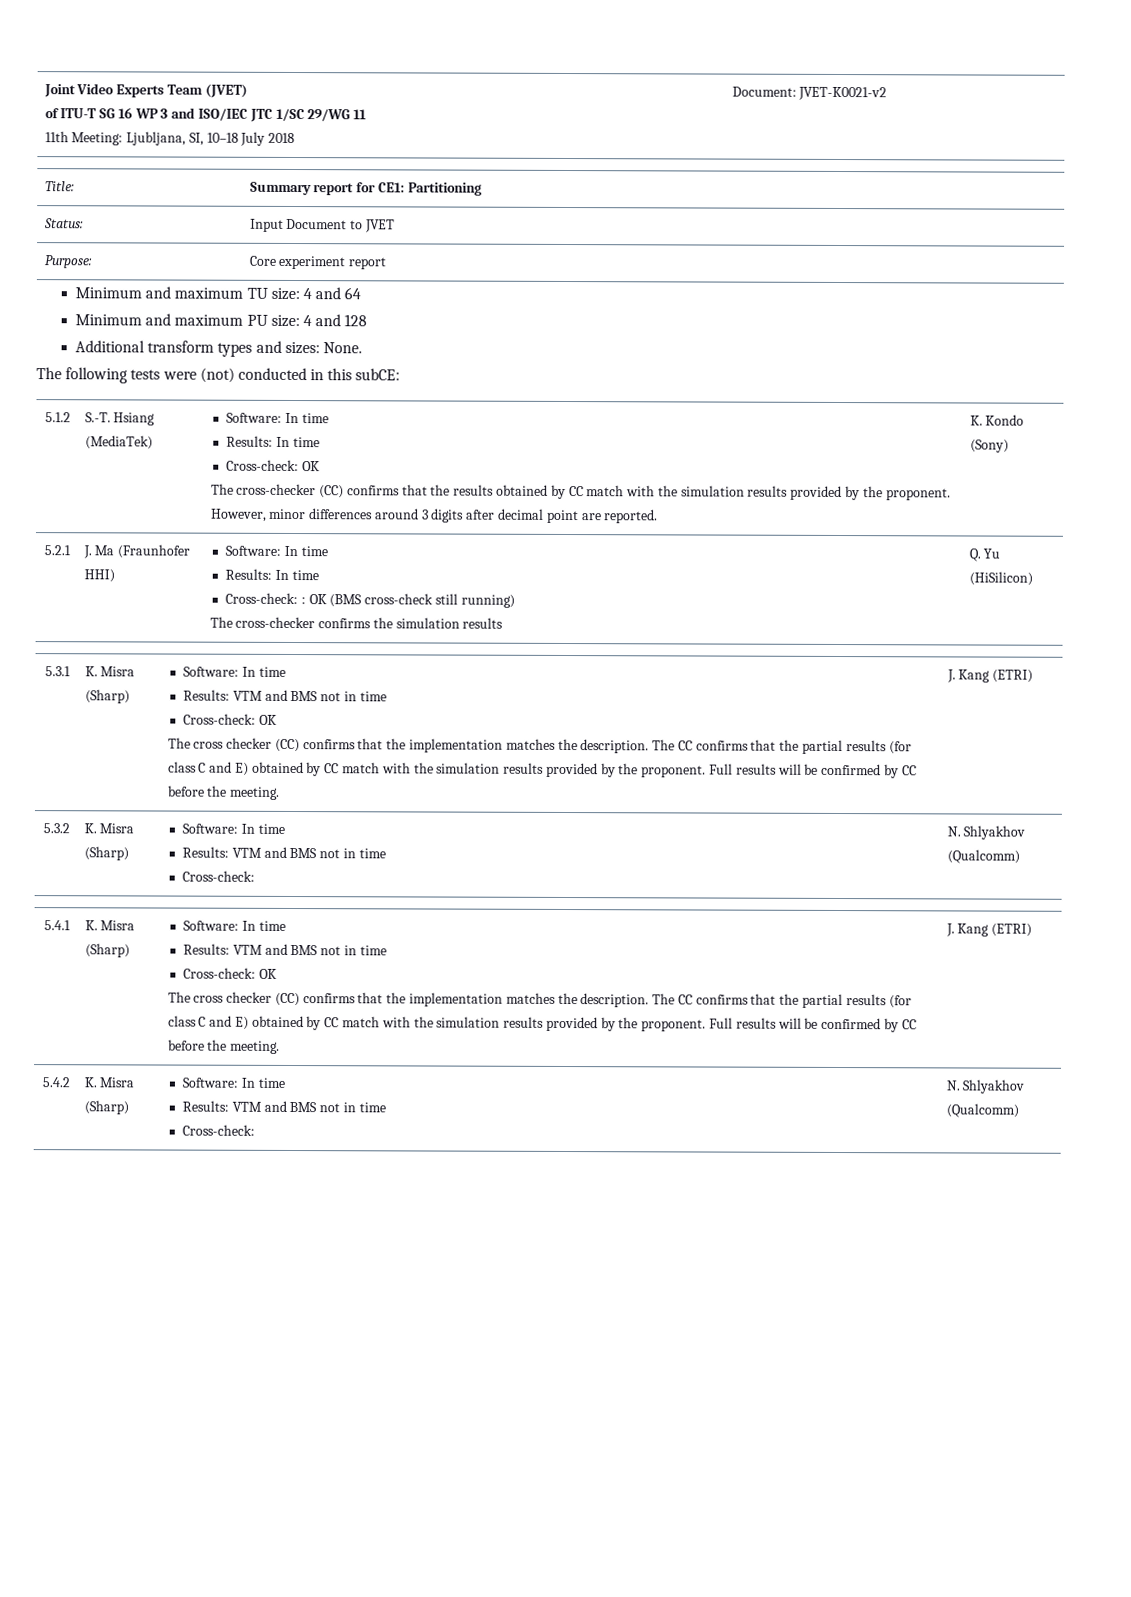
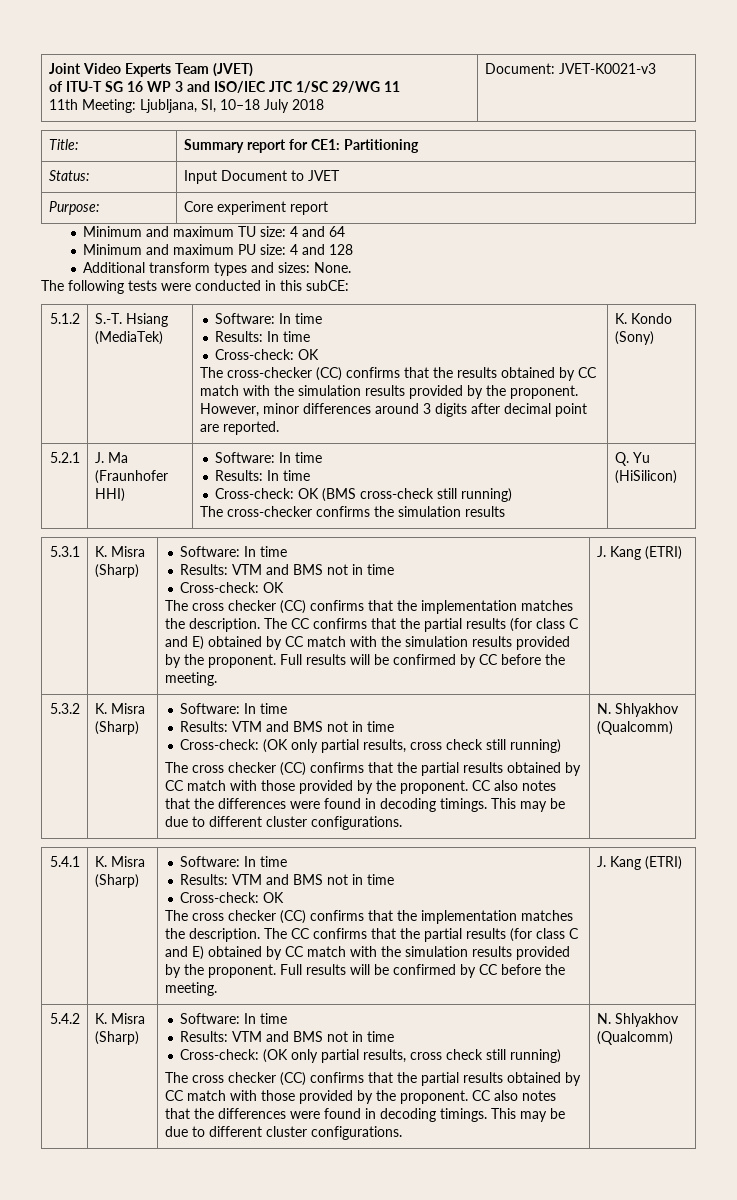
[798,86,888,101] JVET-K0021-v2 -> [558,63,656,74] JVET-K0021-v3
[199,367,235,383] (not) -> (191, 287) none
[300,597,306,605] : -> (295, 493) none
(255, 876) none -> [263,739,562,753] [164,762,581,776] [164,780,556,794] [164,798,565,812] [164,816,402,830] (OK only partial results, cross check still running) // The cross checker (CC) confirms that the partial results obtained by CC match with those provided by the proponent. CC also notes that the differences were found in decoding timings. This may be due to different cluster configurations.
(255, 1130) none -> [263,1049,562,1063] [164,1072,581,1086] [164,1090,556,1104] [164,1108,565,1122] [164,1126,402,1140] (OK only partial results, cross check still running) // The cross checker (CC) confirms that the partial results obtained by CC match with those provided by the proponent. CC also notes that the differences were found in decoding timings. This may be due to different cluster configurations.

